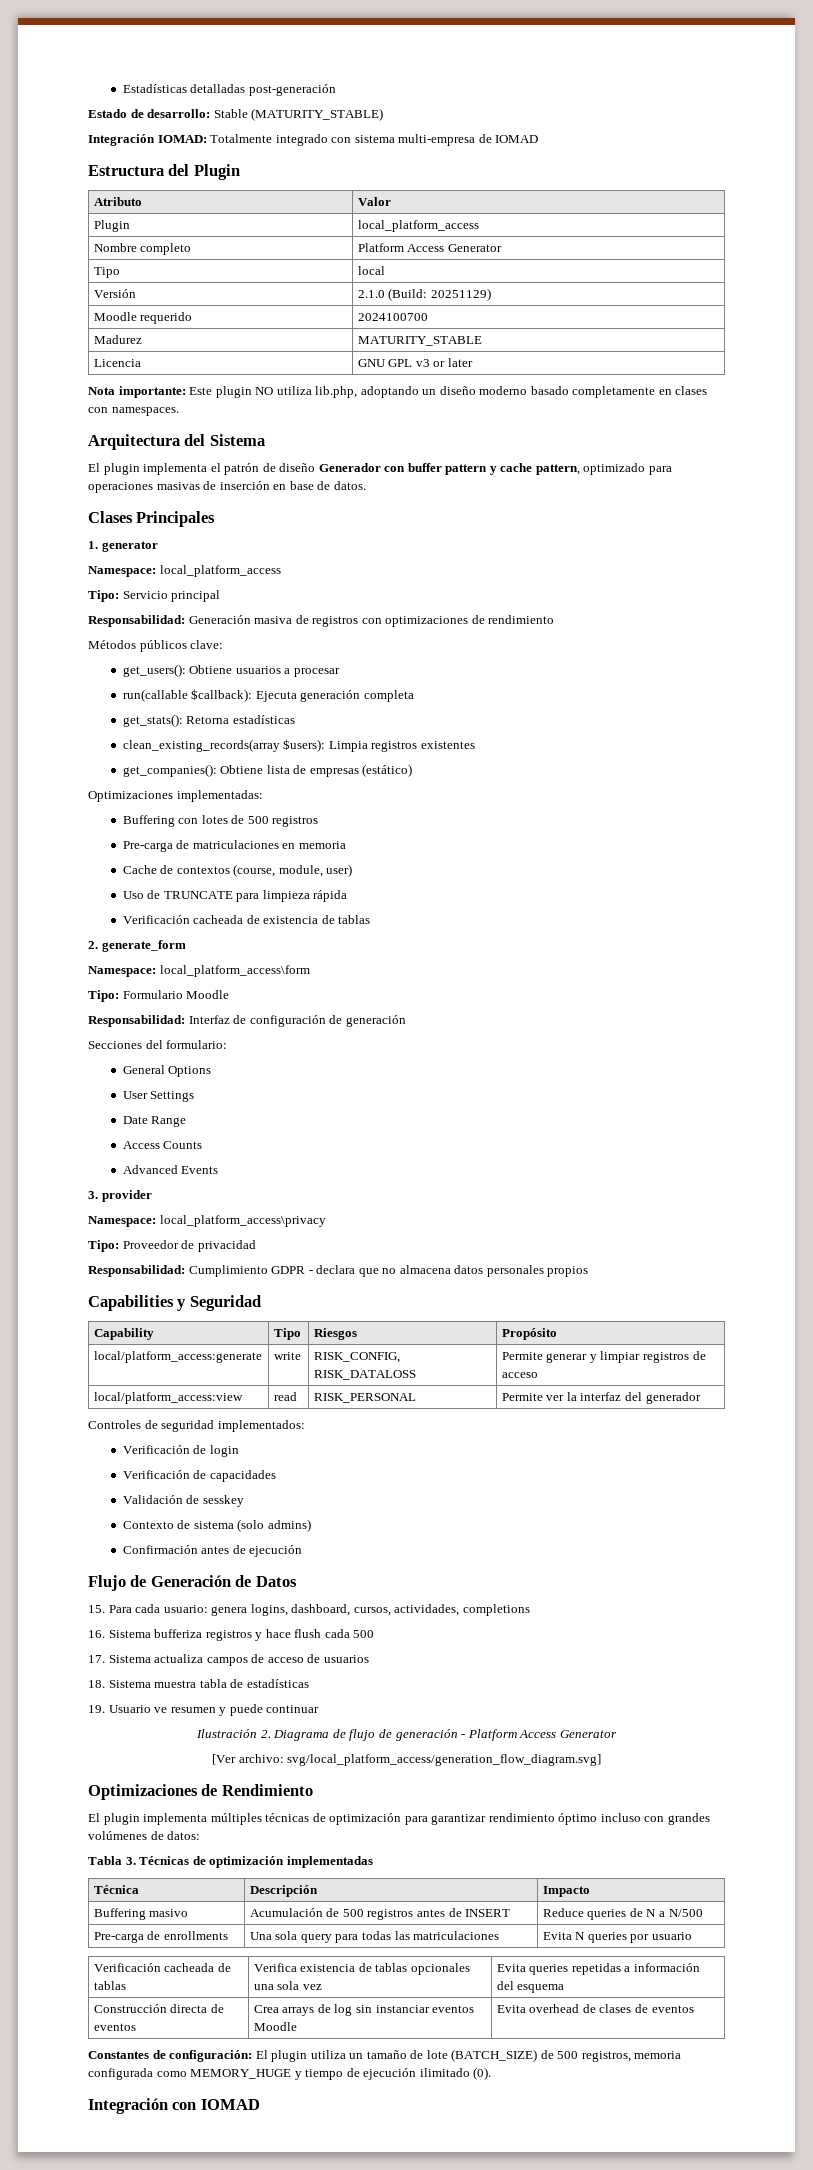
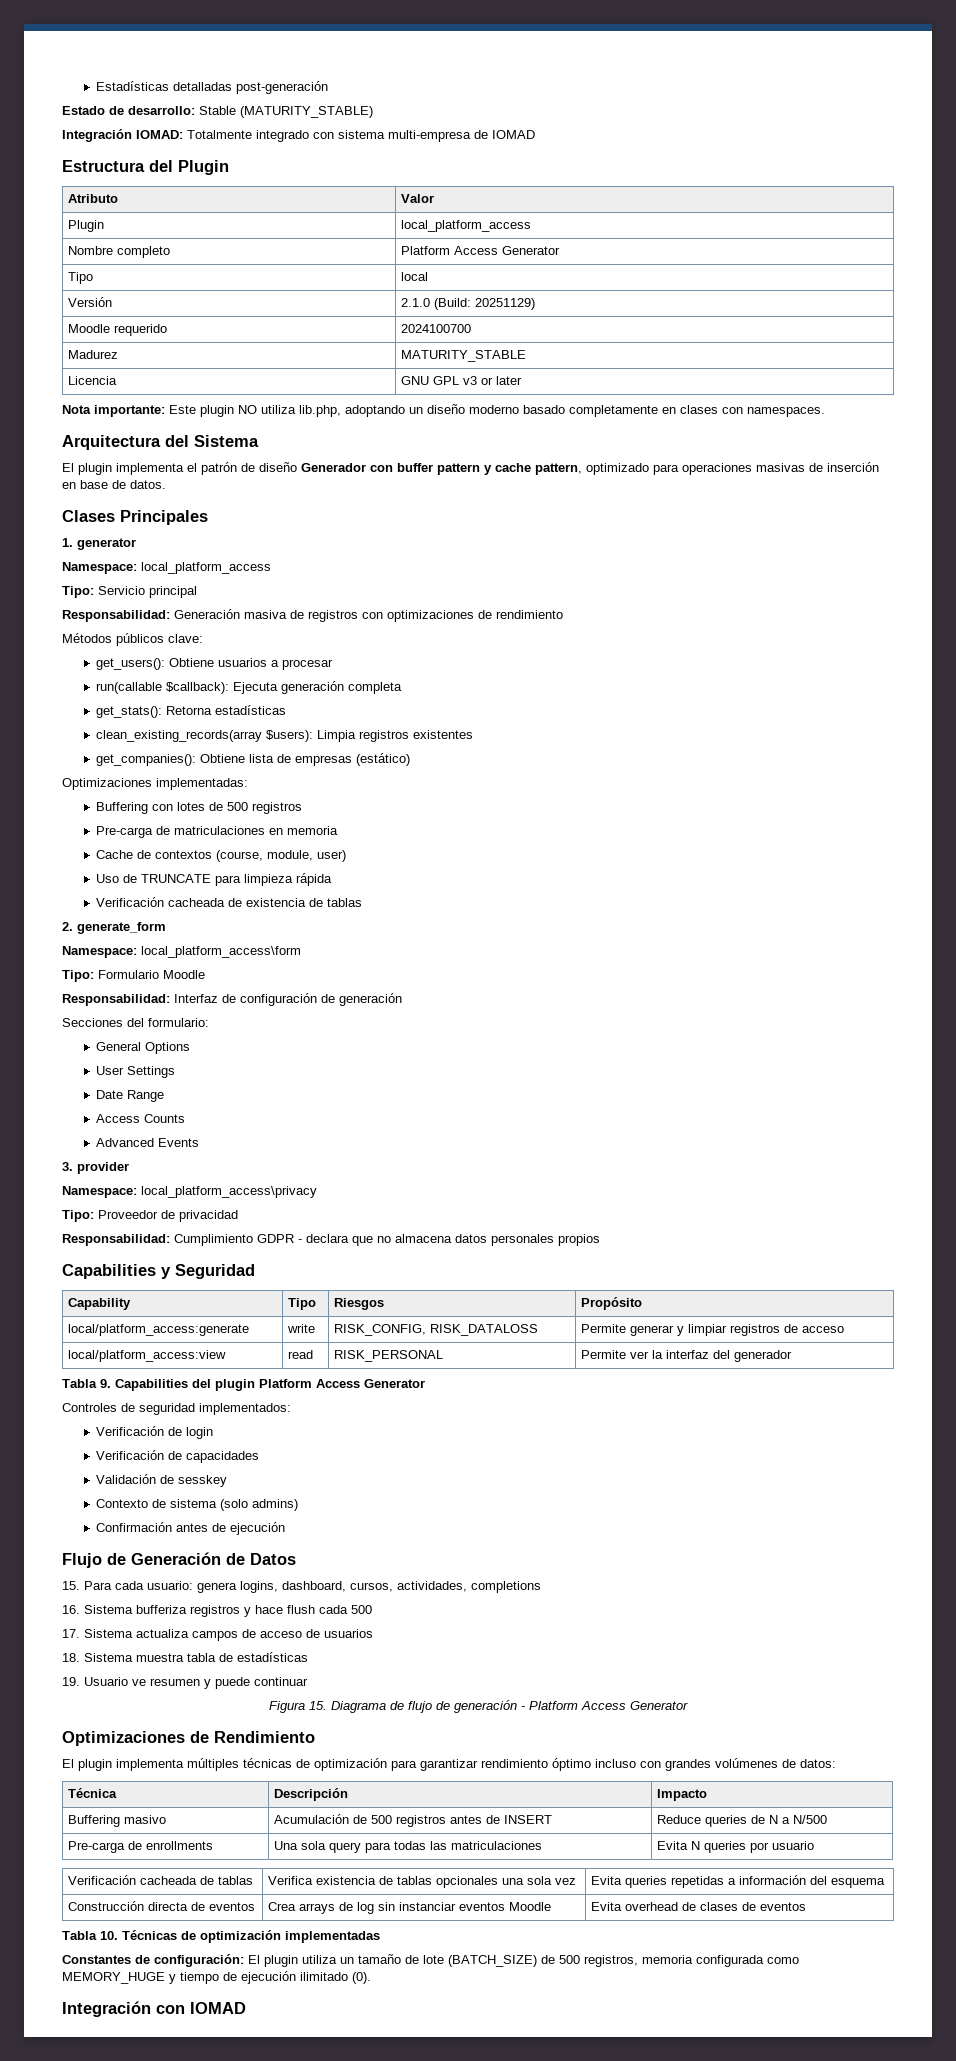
(701, 1398) none -> [62,1379,425,1391] // Tabla 9. Capabilities del plugin Platform Access Generator
[196,1729,271,1738] Ilustración 2. -> [269,1701,327,1713] Figura 15.
[211,1754,602,1766] // [Ver archivo: svg/local_platform_access/generation_flow_diagram.svg] -> (688, 1705) none
[88,1856,373,1868] // Tabla 3. Técnicas de optimización implementadas -> (836, 1763) none
(694, 2009) none -> [62,1930,380,1943] // Tabla 10. Técnicas de optimización implementadas

